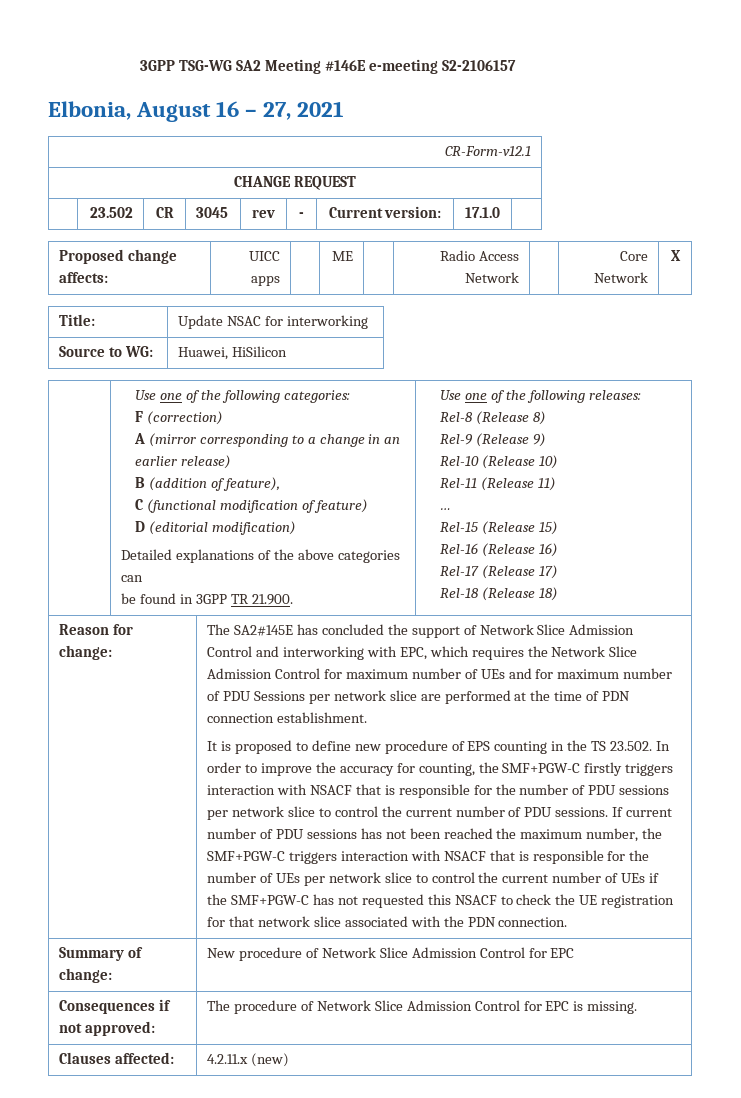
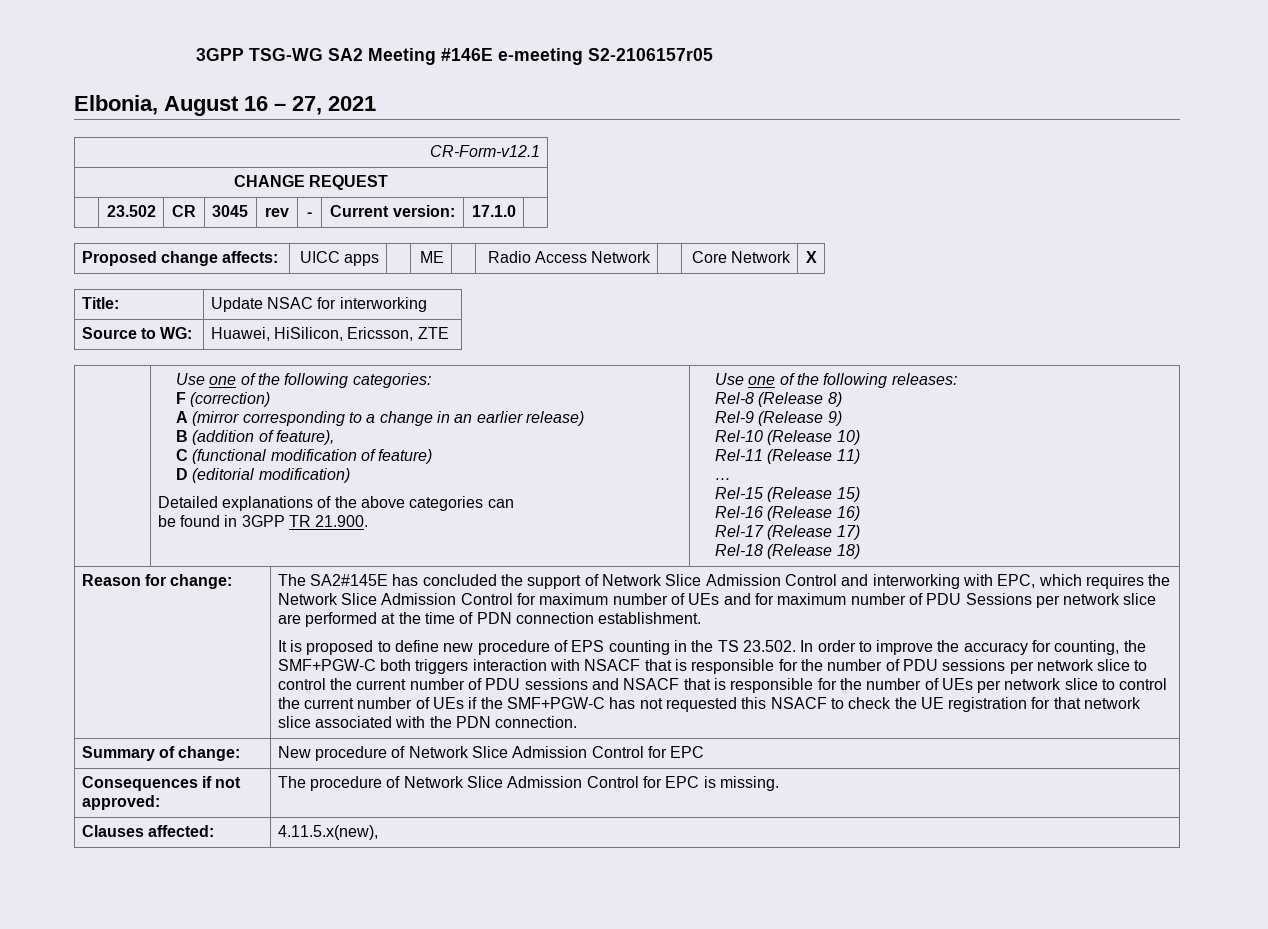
[441,60,516,71] S2-2106157 -> [588,48,714,61] S2-2106157r05
[232,346,288,357] HiSilicon -> [274,327,449,341] HiSilicon, Ericsson, ZTE
[584,762,623,776] firstly -> [380,659,412,671] both
[555,807,673,817] [207,828,663,842] [207,850,441,864] sessions. If current number of PDU sessions has not been reached the maximum number, the SMF+PGW-C triggers interaction with -> [524,678,619,690] sessions and
[207,1053,290,1067] 4.2.11.x (new) -> [277,825,378,840] 4.11.5.x(new),

